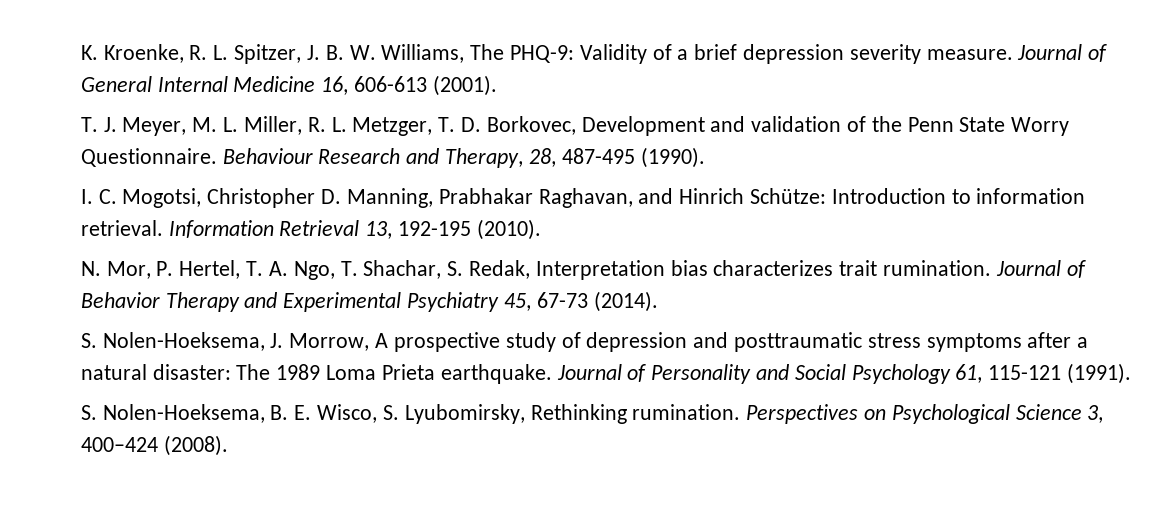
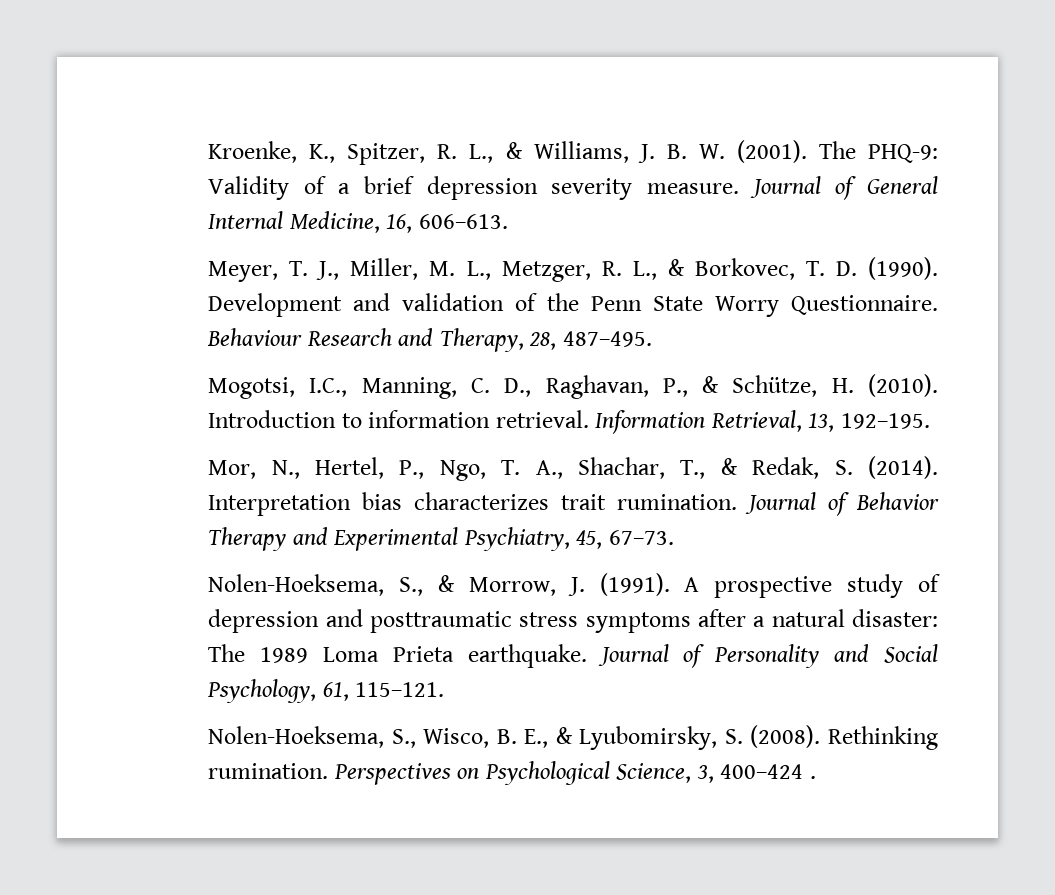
[80,44,302,64] K. Kroenke, R. L. Spitzer, -> [208,141,629,165] Kroenke, K., Spitzer, R. L., & Williams,
[381,44,465,63] Williams, -> [736,140,807,163] (2001).
[233,75,497,96] [80,116,433,136] Medicine 16, 606-613 (2001). // T. J. Meyer, M. L. Miller, R. L. Metzger, -> [289,211,508,233] [208,258,795,282] Medicine, 16, 606–613. // Meyer, T. J., Miller, M. L., Metzger, R. L., & Borkovec,
[486,116,576,135] Borkovec, -> [868,257,939,280] (1990).
[561,147,705,168] [80,188,826,208] 487-495 (1990). // I. C. Mogotsi, Christopher D. Manning, Prabhakar Raghavan, and Hinrich Schütze: -> [562,331,652,347] [208,374,938,399] 487–495. // Mogotsi, I.C., Manning, C. D., Raghavan, P., & Schütze, H. (2010).
[279,219,541,240] [80,260,530,280] Retrieval 13, 192-195 (2010). // N. Mor, P. Hertel, T. A. Ngo, T. Shachar, S. Redak, -> [710,410,930,432] [208,456,939,481] Retrieval, 13, 192–195. // Mor, N., Hertel, P., Ngo, T. A., Shachar, T., & Redak, S. (2014).
[407,291,658,312] [80,332,370,351] Psychiatry 45, 67-73 (2014). // S. Nolen-Hoeksema, J. Morrow, -> [463,527,674,551] [208,573,670,596] Psychiatry, 45, 67–73. // Nolen-Hoeksema, S., & Morrow, J. (1991).
[851,363,1131,384] [80,404,525,424] Psychology 61, 115-121 (1991). // S. Nolen-Hoeksema, B. E. Wisco, S. Lyubomirsky, -> [207,679,445,703] [208,725,821,750] Psychology, 61, 115–121. // Nolen-Hoeksema, S., Wisco, B. E., & Lyubomirsky, S. (2008).
[1015,404,1082,420] Science -> [616,763,692,783] Science,
[163,435,228,456] (2008). -> [809,776,816,779] .

